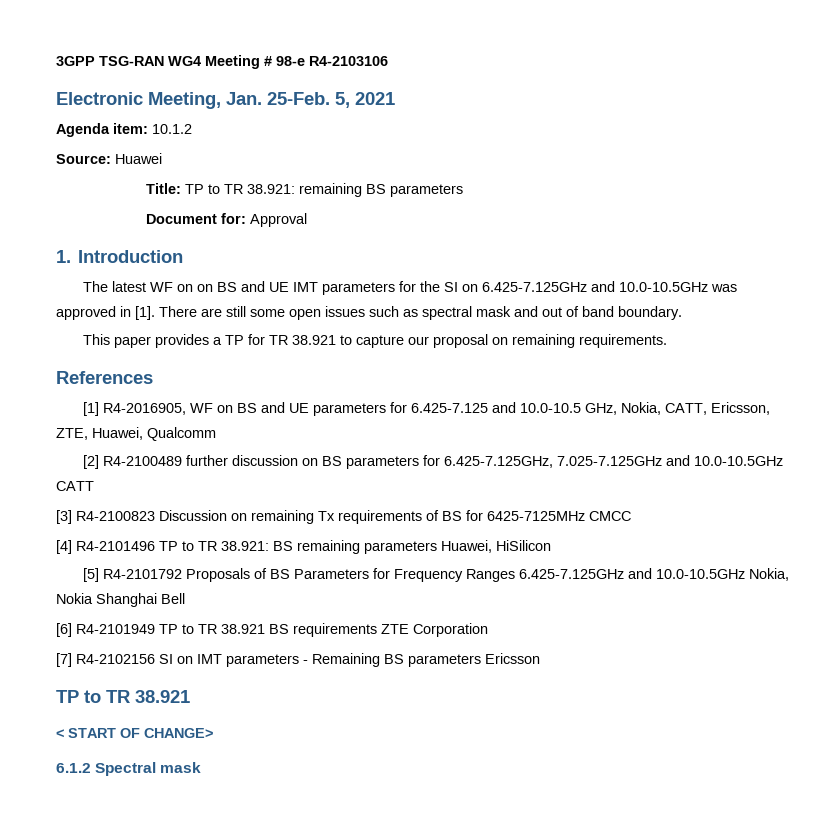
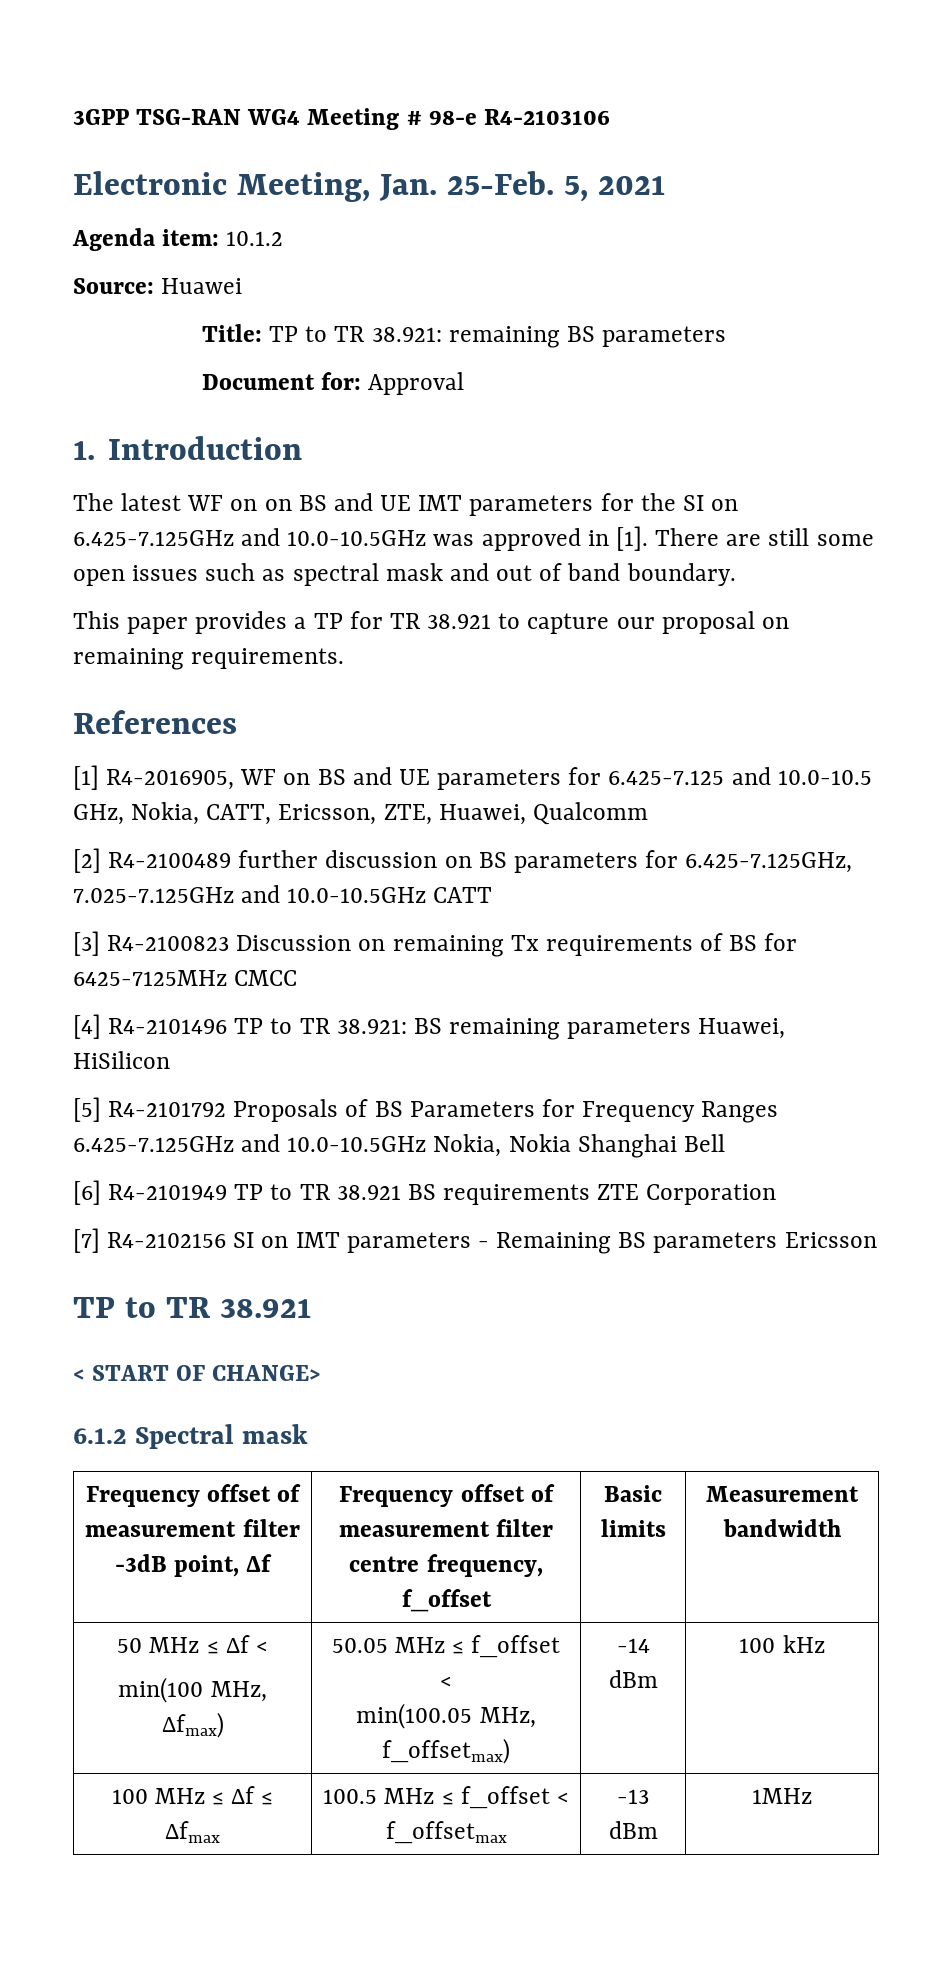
(202, 767) none -> [85,1484,302,1507] [85,1519,300,1537] [114,1554,273,1577] [339,1484,555,1507] [338,1519,554,1537] [349,1554,543,1577] [401,1589,492,1612] [604,1485,662,1502] [600,1519,666,1537] [706,1486,859,1502] [722,1519,841,1537] [117,1635,268,1654] [118,1677,267,1703] [161,1712,224,1738] [331,1635,561,1658] [440,1676,452,1688] [356,1703,536,1729] [382,1738,510,1764] [616,1638,650,1653] [608,1670,658,1688] [739,1635,825,1653] [111,1786,274,1805] [165,1821,220,1843] [323,1786,569,1809] [385,1821,507,1844] [617,1789,649,1804] [608,1821,658,1839] [752,1788,812,1804] // Frequency offset of measurement filter -3dB point, Δf | Frequency offset of measurement filter centre frequency, f_offset | Basic limits | Measurement bandwidth // 50 MHz ≤ Δf < // min(100 MHz, Δfmax) | 50.05 MHz ≤ f_offset < // min(100.05 MHz, f_offsetmax) | -14 dBm | 100 kHz // 100 MHz ≤ Δf ≤ Δfmax | 100.5 MHz ≤ f_offset < f_offsetmax | -13 dBm | 1MHz

